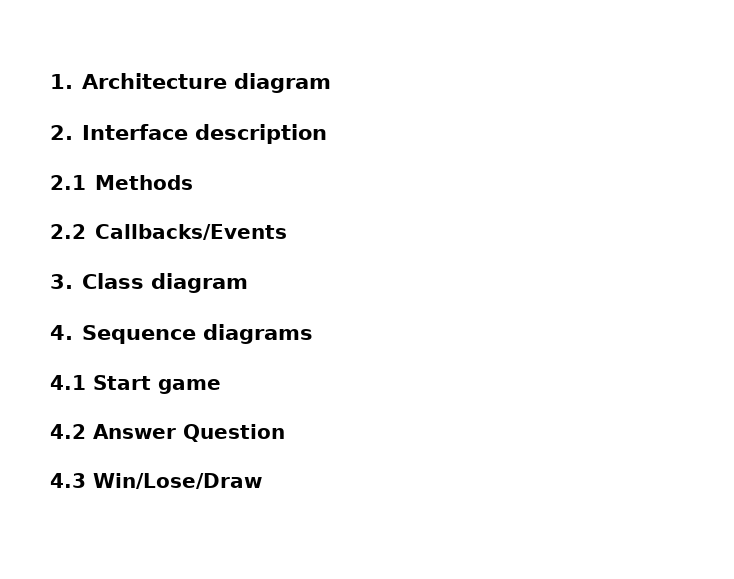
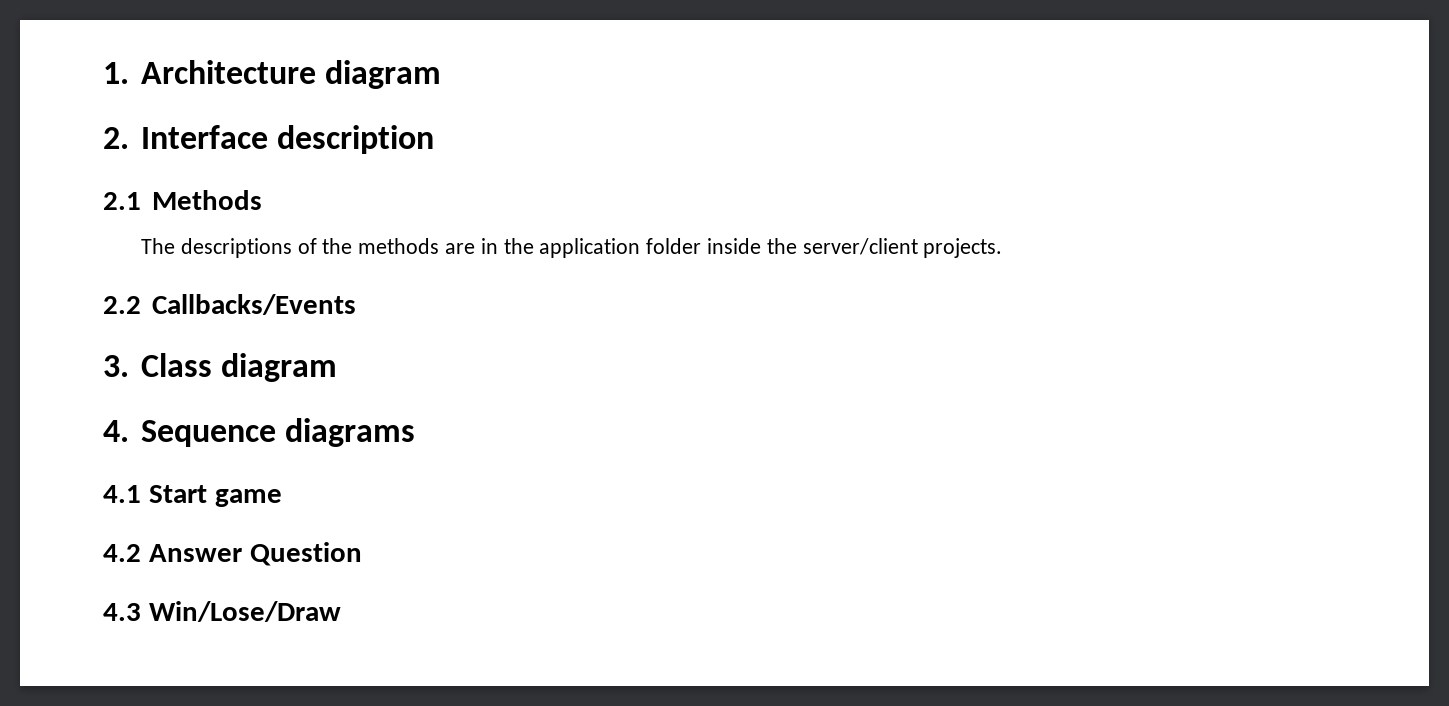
(193, 182) none -> [140,238,1003,258] // The descriptions of the methods are in the application folder inside the server/client projects.

